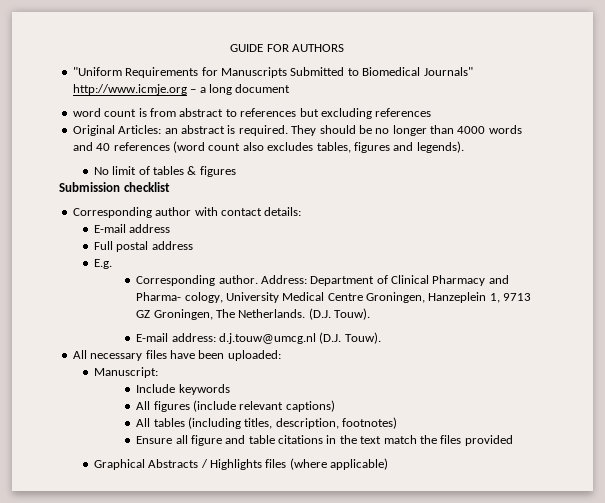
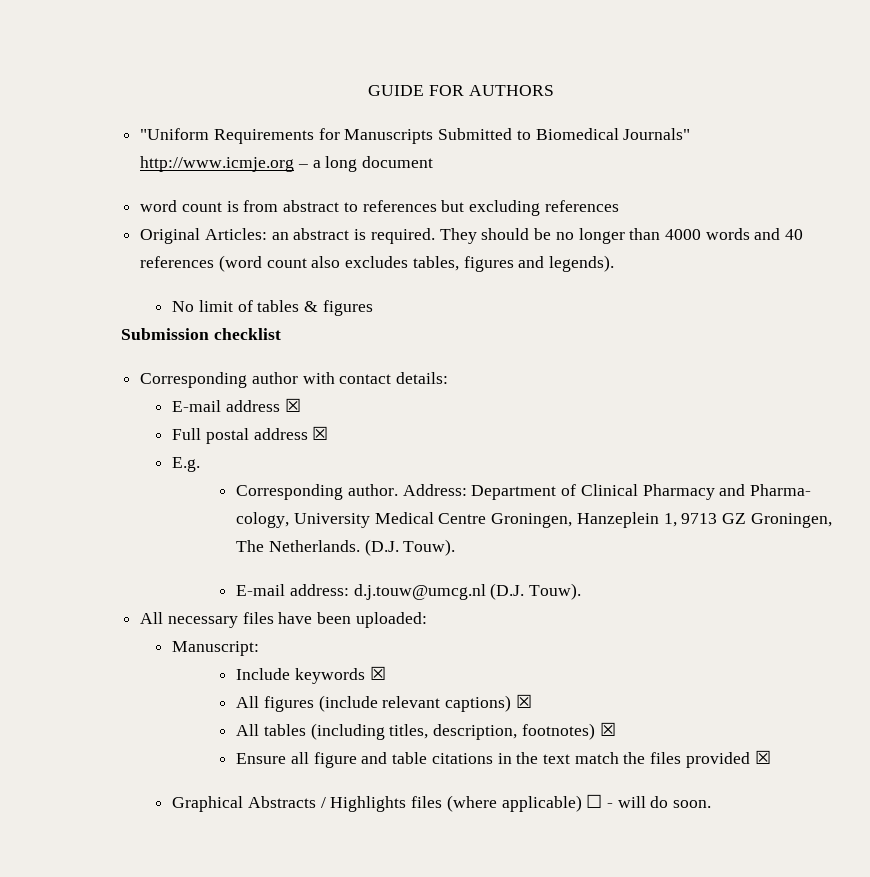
(171, 228) none -> [284,398,301,412] ☒
(193, 245) none -> [312,426,329,440] ☒
(230, 389) none -> [369,666,386,680] ☒
(335, 406) none -> [515,694,532,708] ☒
(398, 423) none -> [599,722,616,736] ☒
(513, 440) none -> [754,750,771,764] ☒
(389, 464) none -> [586,794,712,808] ☐ - will do soon.

